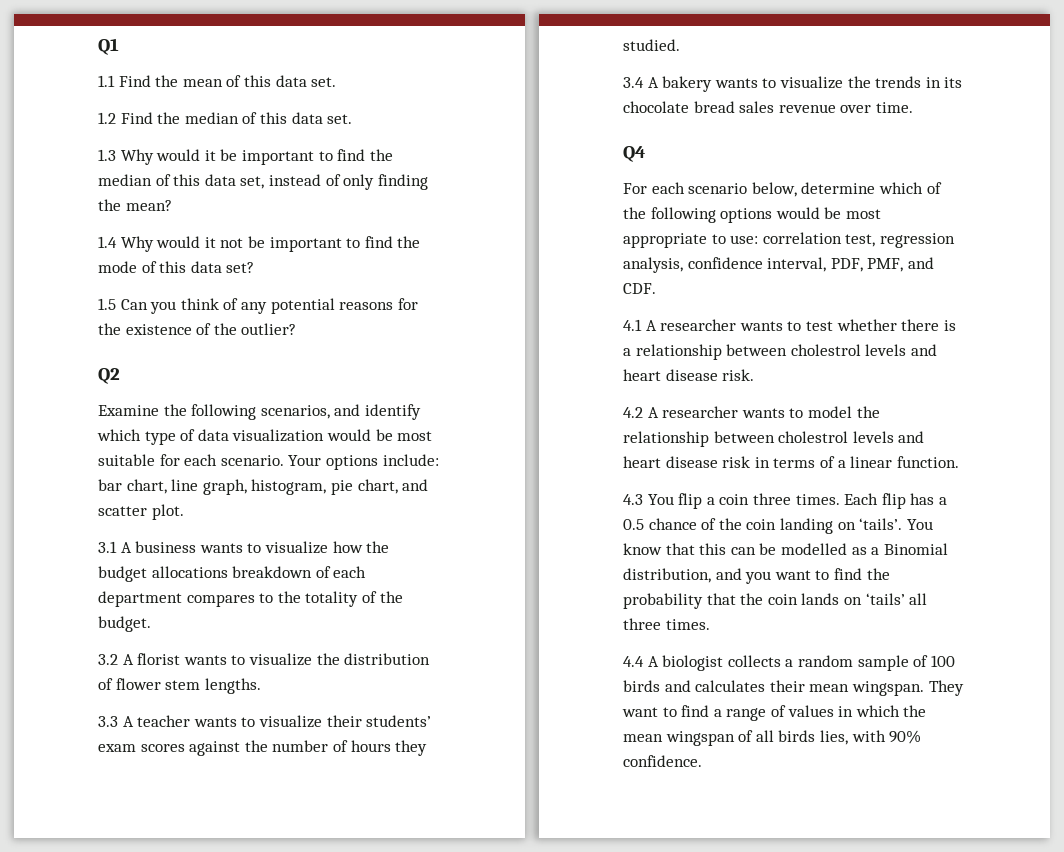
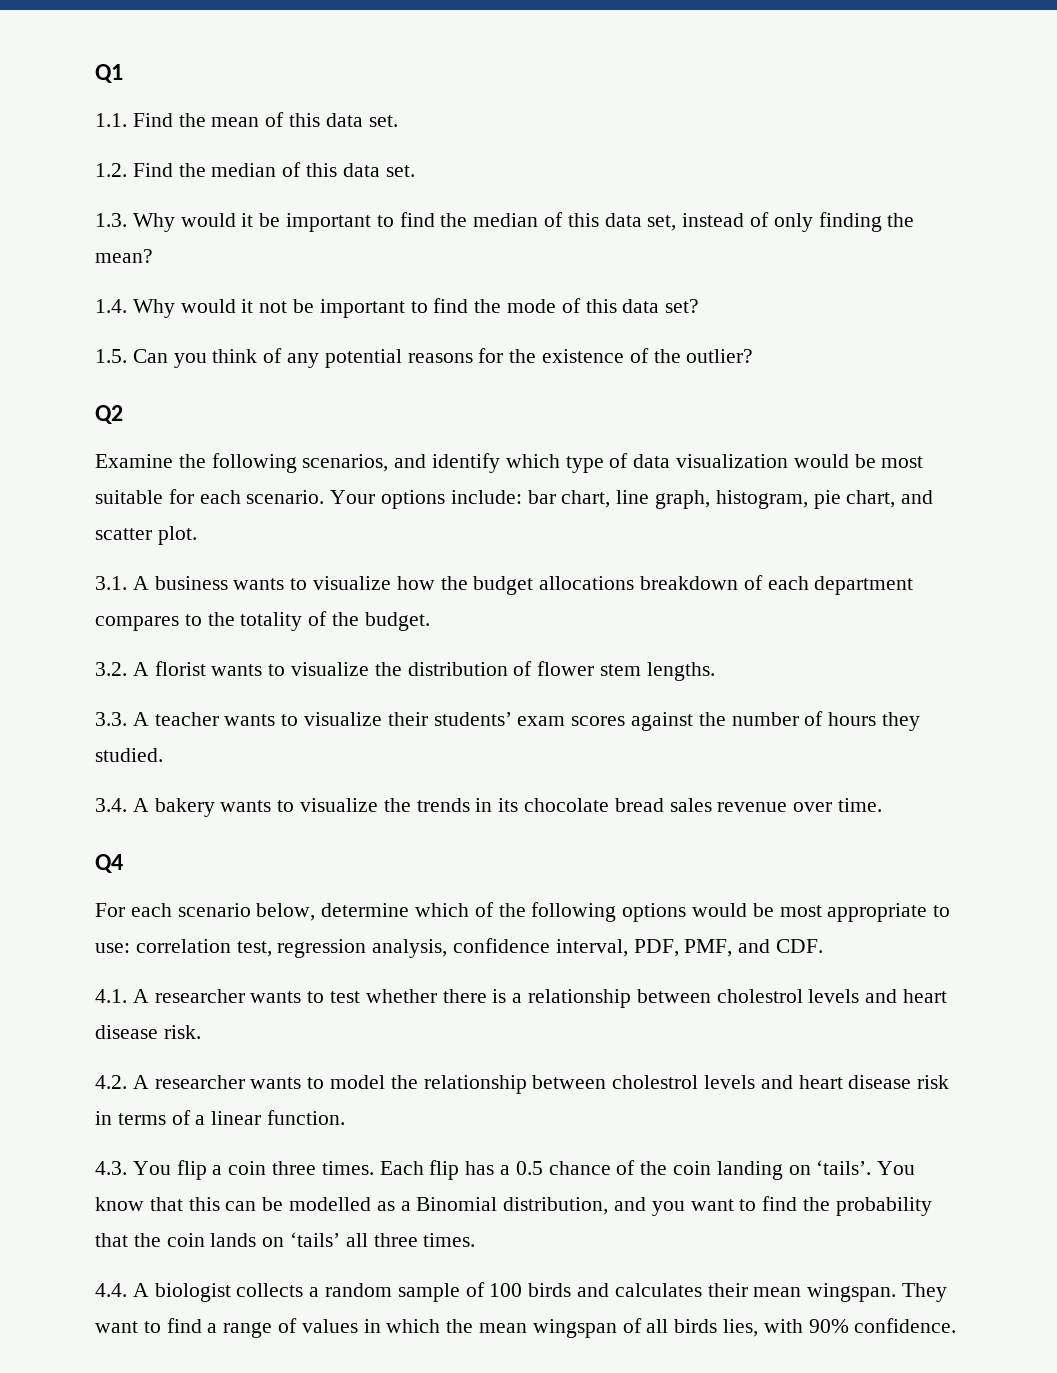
[98,75,115,87] 1.1 -> [95,113,127,127] 1.1.
[98,112,116,124] 1.2 -> [95,163,127,177] 1.2.
[98,149,116,161] 1.3 -> [95,213,127,227] 1.3.
[98,236,117,248] 1.4 -> [95,299,127,313] 1.4.
[98,298,116,310] 1.5 -> [95,349,127,363] 1.5.
[98,541,117,553] 3.1 -> [95,576,127,590] 3.1.
[98,654,118,665] 3.2 -> [95,662,127,676] 3.2.
[98,716,118,727] 3.3 -> [95,712,127,726] 3.3.
[623,77,644,88] 3.4 -> [95,798,127,812] 3.4.
[623,319,642,331] 4.1 -> [95,989,127,1003] 4.1.
[623,407,643,418] 4.2 -> [95,1075,127,1089] 4.2.
[623,494,643,505] 4.3 -> [95,1161,127,1175] 4.3.
[623,656,644,667] 4.4 -> [95,1283,127,1297] 4.4.

